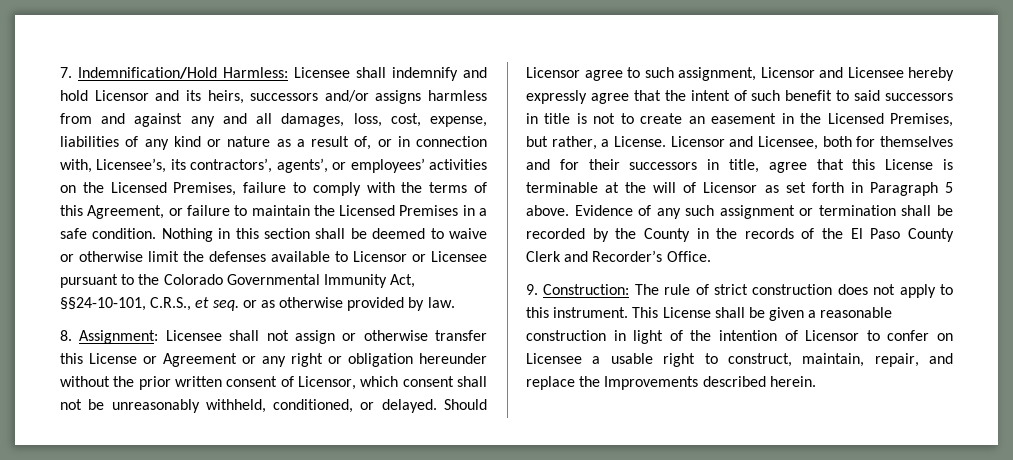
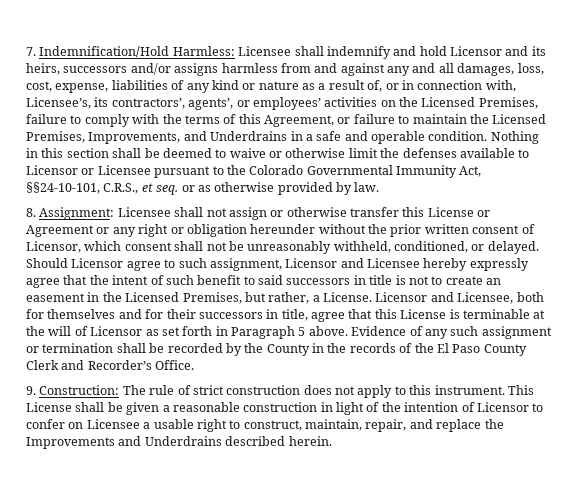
[399,205,459,216] Premises -> [26,131,288,144] Premises, Improvements, and Underdrains
(87, 233) none -> [344,131,425,144] and operable
(699, 383) none -> [118,436,222,446] and Underdrains

